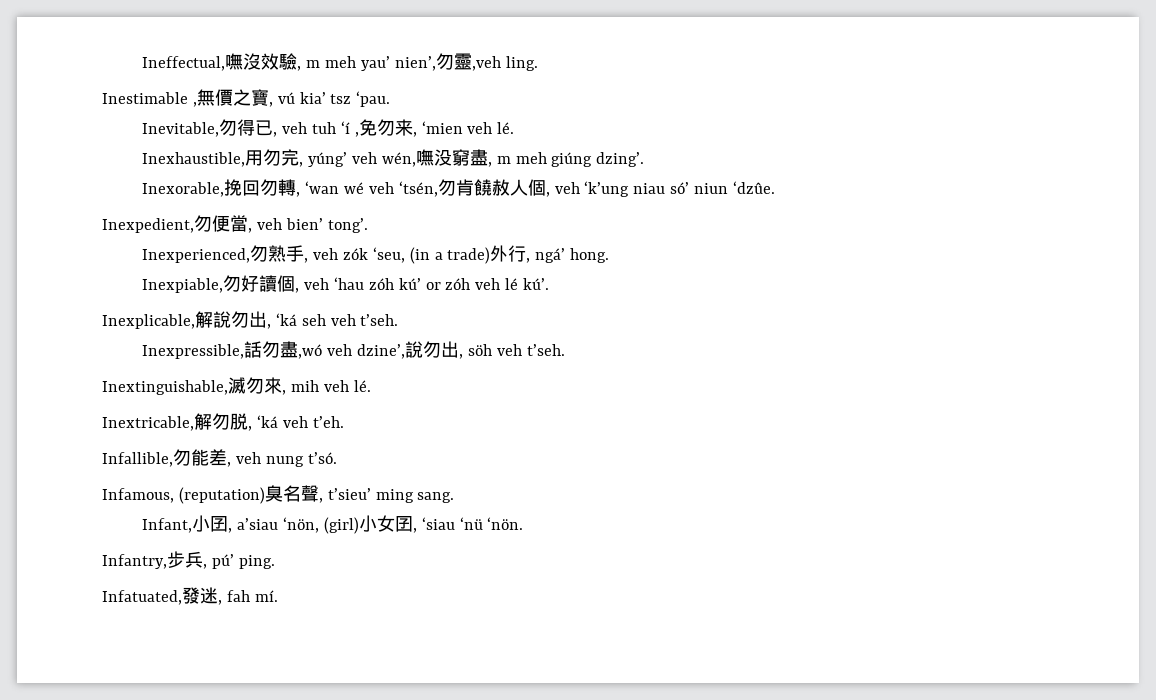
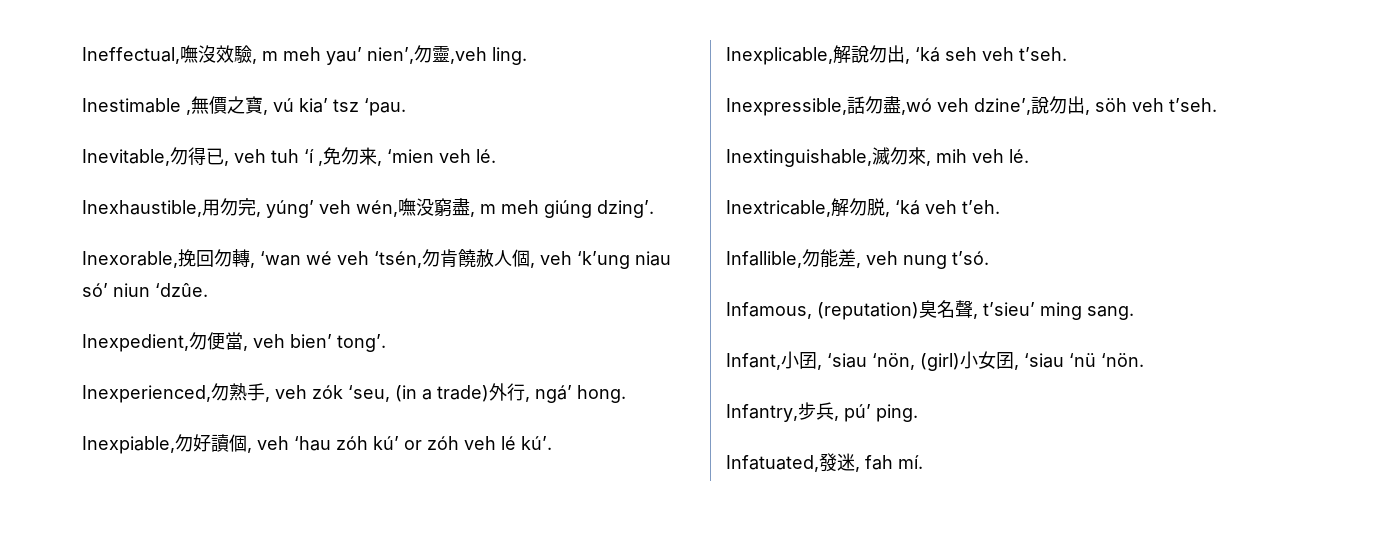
[237,518,279,530] a’siau -> [827,353,867,368] ‘siau

